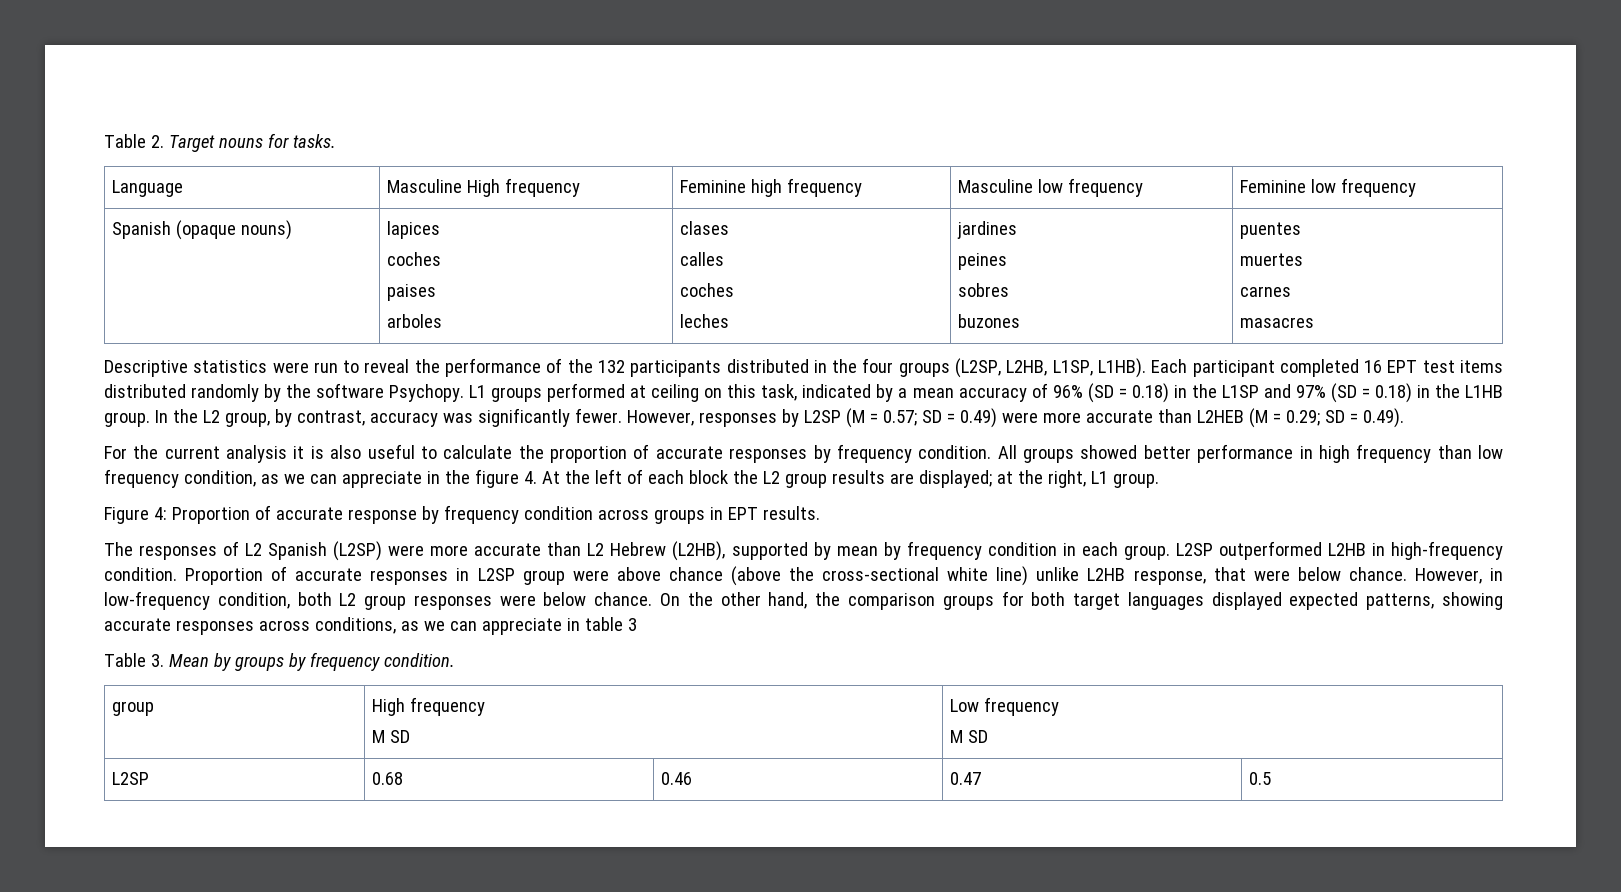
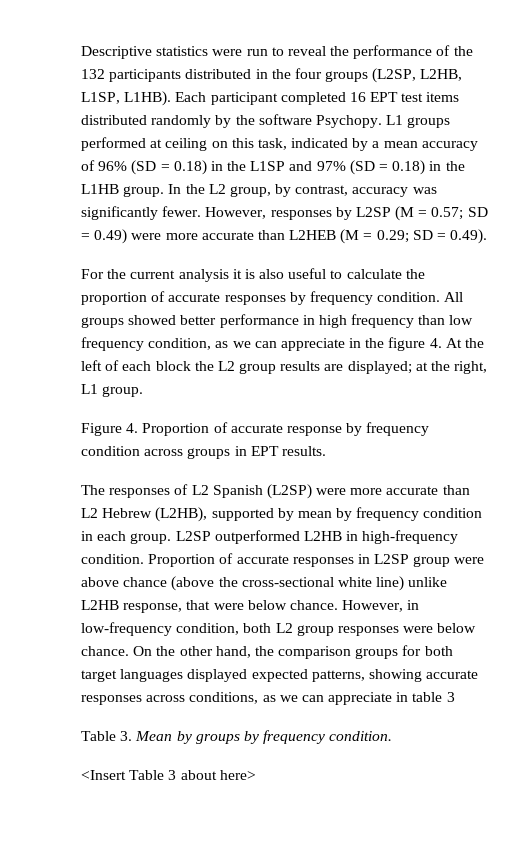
[104,133,336,152] [112,180,184,197] [387,178,581,197] [680,178,863,197] [958,178,1144,197] [1240,178,1417,197] [112,220,293,240] [387,221,441,239] [387,252,442,266] [387,284,437,301] [387,314,443,328] [680,221,730,235] [680,252,725,266] [680,283,735,297] [680,314,730,328] [957,221,1018,239] [958,253,1008,270] [958,283,1010,297] [958,314,1021,328] [1240,222,1302,239] [1240,253,1304,266] [1240,286,1292,297] [1240,317,1315,328] Table 2. Target nouns for tasks. // Language | Masculine High frequency | Feminine high frequency | Masculine low frequency | Feminine low frequency // Spanish (opaque nouns) | lapices // coches // paises // arboles | clases // calles // coches // leches | jardines // peines // sobres // buzones | puentes // muertes // carnes // masacres // -> (81, 52) none
[153,507,167,520] 4: -> [126,423,139,433] 4.
[112,701,155,716] [372,697,486,716] [372,730,411,743] [950,697,1060,716] [950,730,989,743] [112,772,150,785] [372,772,404,785] [661,772,693,785] [950,772,982,785] [1249,772,1272,785] // group | High frequency // M SD | Low frequency // M SD // L2SP | 0.68 | 0.46 | 0.47 | 0.5 -> [81,770,256,780] // <Insert Table 3 about here>

